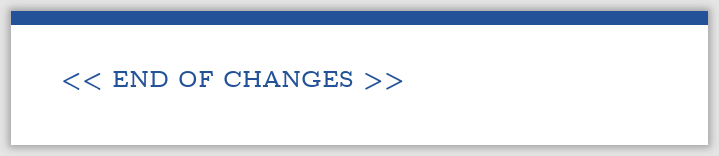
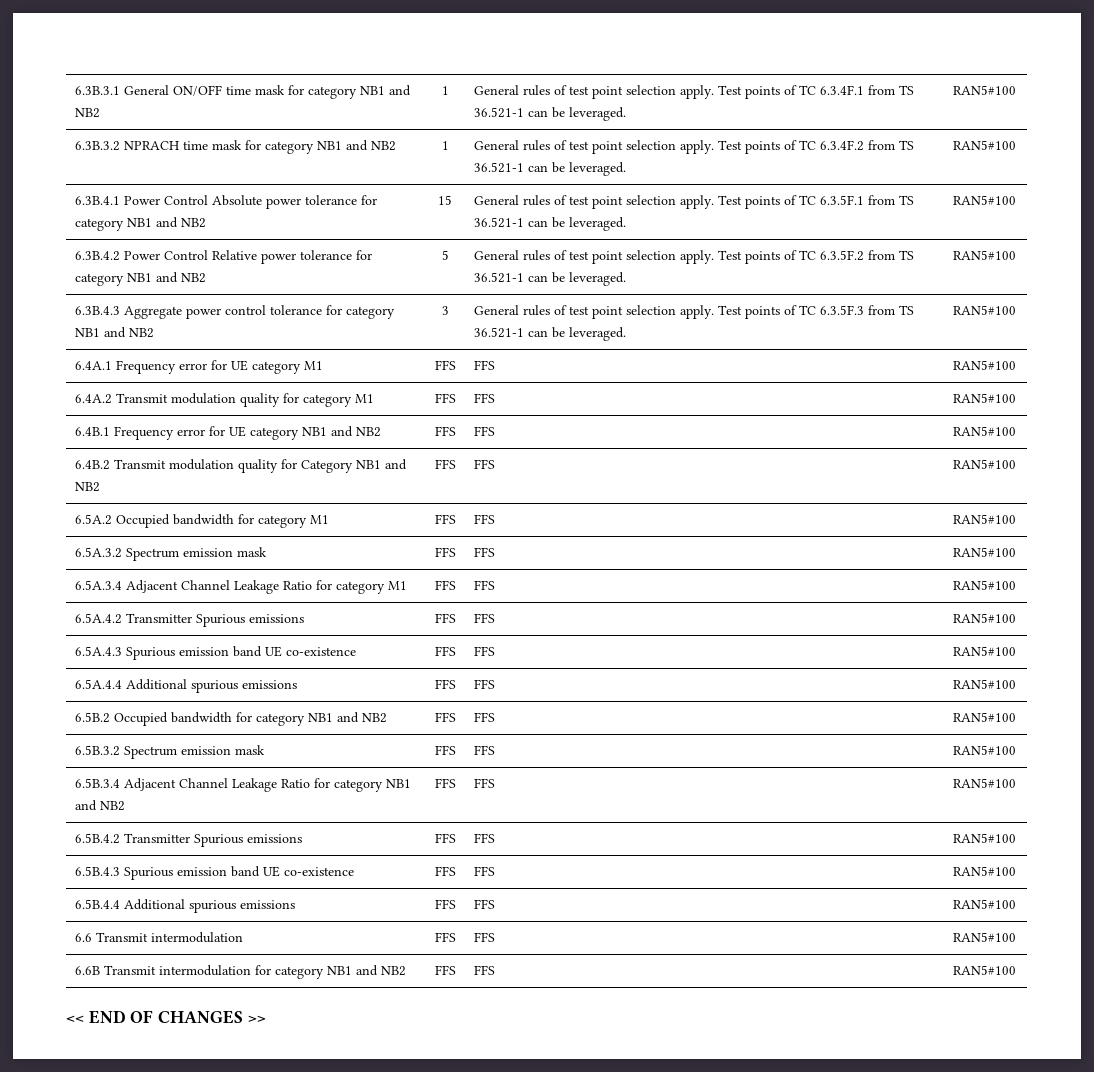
(61, 81) none -> [75,85,412,99] [75,108,101,118] [441,86,449,95] [474,85,915,99] [474,107,627,121] [953,85,1017,95] [75,140,397,154] [441,141,449,150] [474,140,915,154] [474,162,627,176] [953,140,1017,150] [75,195,378,209] [75,217,207,231] [438,195,452,205] [474,195,915,209] [474,217,627,231] [953,195,1017,205] [75,250,373,264] [75,272,207,286] [441,250,449,260] [474,250,915,264] [474,272,627,286] [953,250,1017,260] [75,305,396,319] [75,327,155,338] [441,306,449,315] [474,305,915,319] [474,327,627,341] [953,305,1017,315] [75,360,324,374] [434,360,456,370] [474,360,496,370] [953,360,1017,370] [75,393,375,407] [434,393,456,403] [474,393,496,403] [953,393,1017,403] [75,426,382,440] [434,426,456,436] [474,426,496,436] [953,426,1017,436] [75,459,408,473] [75,482,101,492] [434,459,456,469] [474,459,496,469] [953,459,1017,469] [75,514,330,528] [434,514,456,524] [474,514,496,524] [953,514,1017,524] [75,547,268,561] [434,547,456,557] [474,547,496,557] [953,547,1017,557] [75,580,408,594] [434,580,456,590] [474,580,496,590] [953,580,1017,590] [75,613,305,627] [434,613,456,623] [474,613,496,623] [953,613,1017,623] [75,646,357,660] [434,646,456,656] [474,646,496,656] [953,646,1017,656] [75,679,298,693] [434,679,456,689] [474,679,496,689] [953,679,1017,689] [75,712,388,726] [434,712,456,722] [474,712,496,722] [953,712,1017,722] [75,745,266,759] [434,745,456,755] [474,745,496,755] [953,745,1017,755] [75,778,412,792] [75,800,126,811] [434,778,456,788] [474,778,496,788] [953,778,1017,788] [75,833,303,847] [434,833,456,843] [474,833,496,843] [953,833,1017,843] [75,866,355,880] [434,866,456,876] [474,866,496,876] [953,866,1017,876] [75,899,296,913] [434,899,456,909] [474,899,496,909] [953,899,1017,909] [75,932,244,943] [434,932,456,942] [474,932,496,942] [953,932,1017,942] [75,965,407,979] [434,965,456,975] [474,965,496,975] [953,965,1017,975] 6.3B.3.1 General ON/OFF time mask for category NB1 and NB2 | 1 | General rules of test point selection apply. Test points of TC 6.3.4F.1 from TS 36.521-1 can be leveraged. | RAN5#100 // 6.3B.3.2 NPRACH time mask for category NB1 and NB2 | 1 | General rules of test point selection apply. Test points of TC 6.3.4F.2 from TS 36.521-1 can be leveraged. | RAN5#100 // 6.3B.4.1 Power Control Absolute power tolerance for category NB1 and NB2 | 15 | General rules of test point selection apply. Test points of TC 6.3.5F.1 from TS 36.521-1 can be leveraged. | RAN5#100 // 6.3B.4.2 Power Control Relative power tolerance for category NB1 and NB2 | 5 | General rules of test point selection apply. Test points of TC 6.3.5F.2 from TS 36.521-1 can be leveraged. | RAN5#100 // 6.3B.4.3 Aggregate power control tolerance for category NB1 and NB2 | 3 | General rules of test point selection apply. Test points of TC 6.3.5F.3 from TS 36.521-1 can be leveraged. | RAN5#100 // 6.4A.1 Frequency error for UE category M1 | FFS | FFS | RAN5#100 // 6.4A.2 Transmit modulation quality for category M1 | FFS | FFS | RAN5#100 // 6.4B.1 Frequency error for UE category NB1 and NB2 | FFS | FFS | RAN5#100 // 6.4B.2 Transmit modulation quality for Category NB1 and NB2 | FFS | FFS | RAN5#100 // 6.5A.2 Occupied bandwidth for category M1 | FFS | FFS | RAN5#100 // 6.5A.3.2 Spectrum emission mask | FFS | FFS | RAN5#100 // 6.5A.3.4 Adjacent Channel Leakage Ratio for category M1 | FFS | FFS | RAN5#100 // 6.5A.4.2 Transmitter Spurious emissions | FFS | FFS | RAN5#100 // 6.5A.4.3 Spurious emission band UE co-existence | FFS | FFS | RAN5#100 // 6.5A.4.4 Additional spurious emissions | FFS | FFS | RAN5#100 // 6.5B.2 Occupied bandwidth for category NB1 and NB2 | FFS | FFS | RAN5#100 // 6.5B.3.2 Spectrum emission mask | FFS | FFS | RAN5#100 // 6.5B.3.4 Adjacent Channel Leakage Ratio for category NB1 and NB2 | FFS | FFS | RAN5#100 // 6.5B.4.2 Transmitter Spurious emissions | FFS | FFS | RAN5#100 // 6.5B.4.3 Spurious emission band UE co-existence | FFS | FFS | RAN5#100 // 6.5B.4.4 Additional spurious emissions | FFS | FFS | RAN5#100 // 6.6 Transmit intermodulation | FFS | FFS | RAN5#100 // 6.6B Transmit intermodulation for category NB1 and NB2 | FFS | FFS | RAN5#100 //

